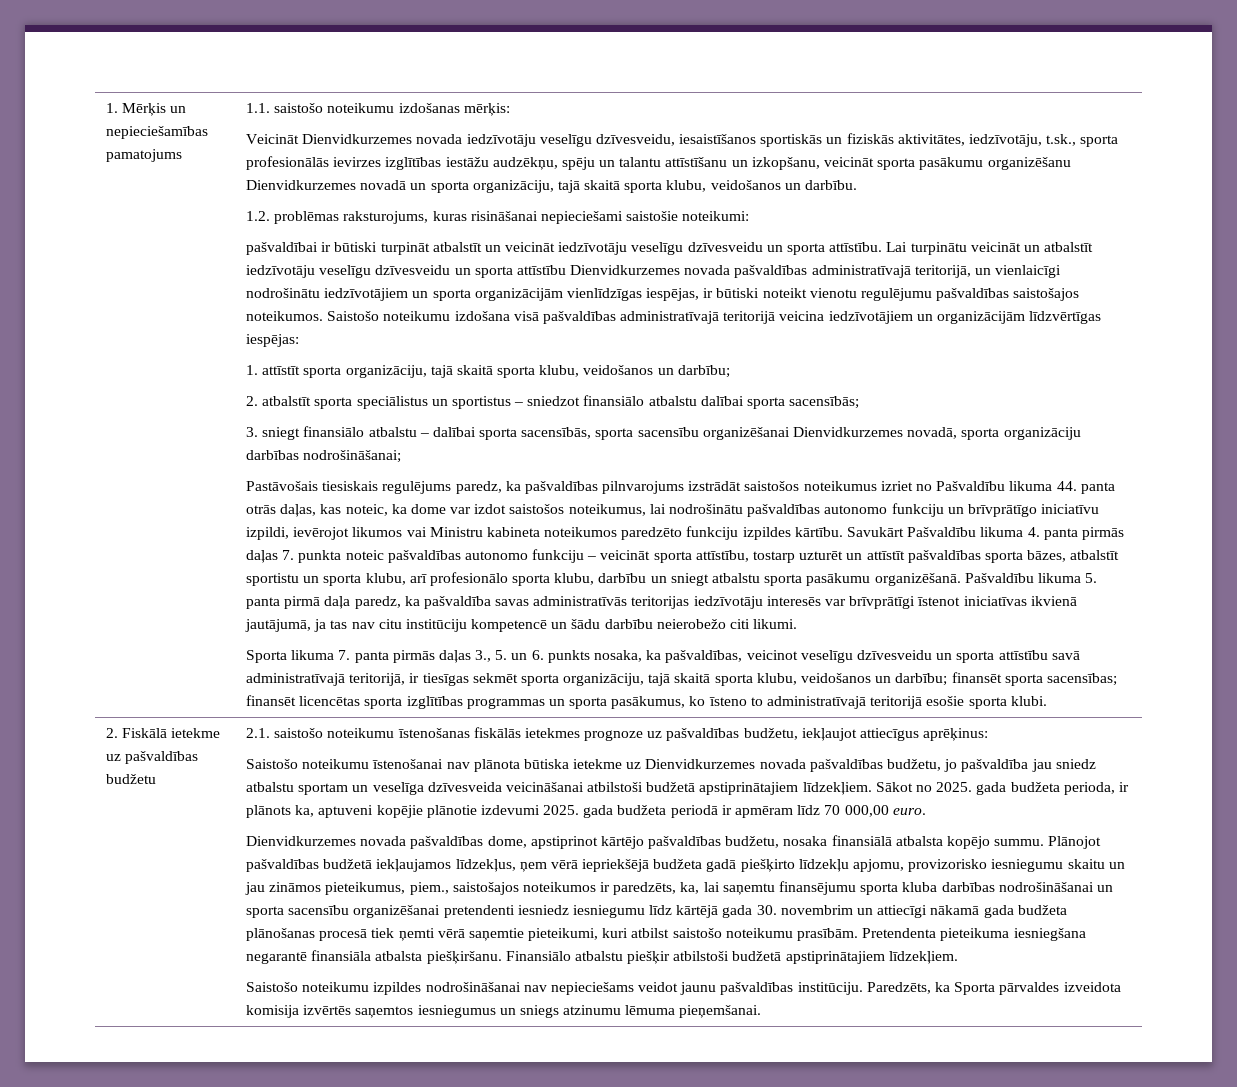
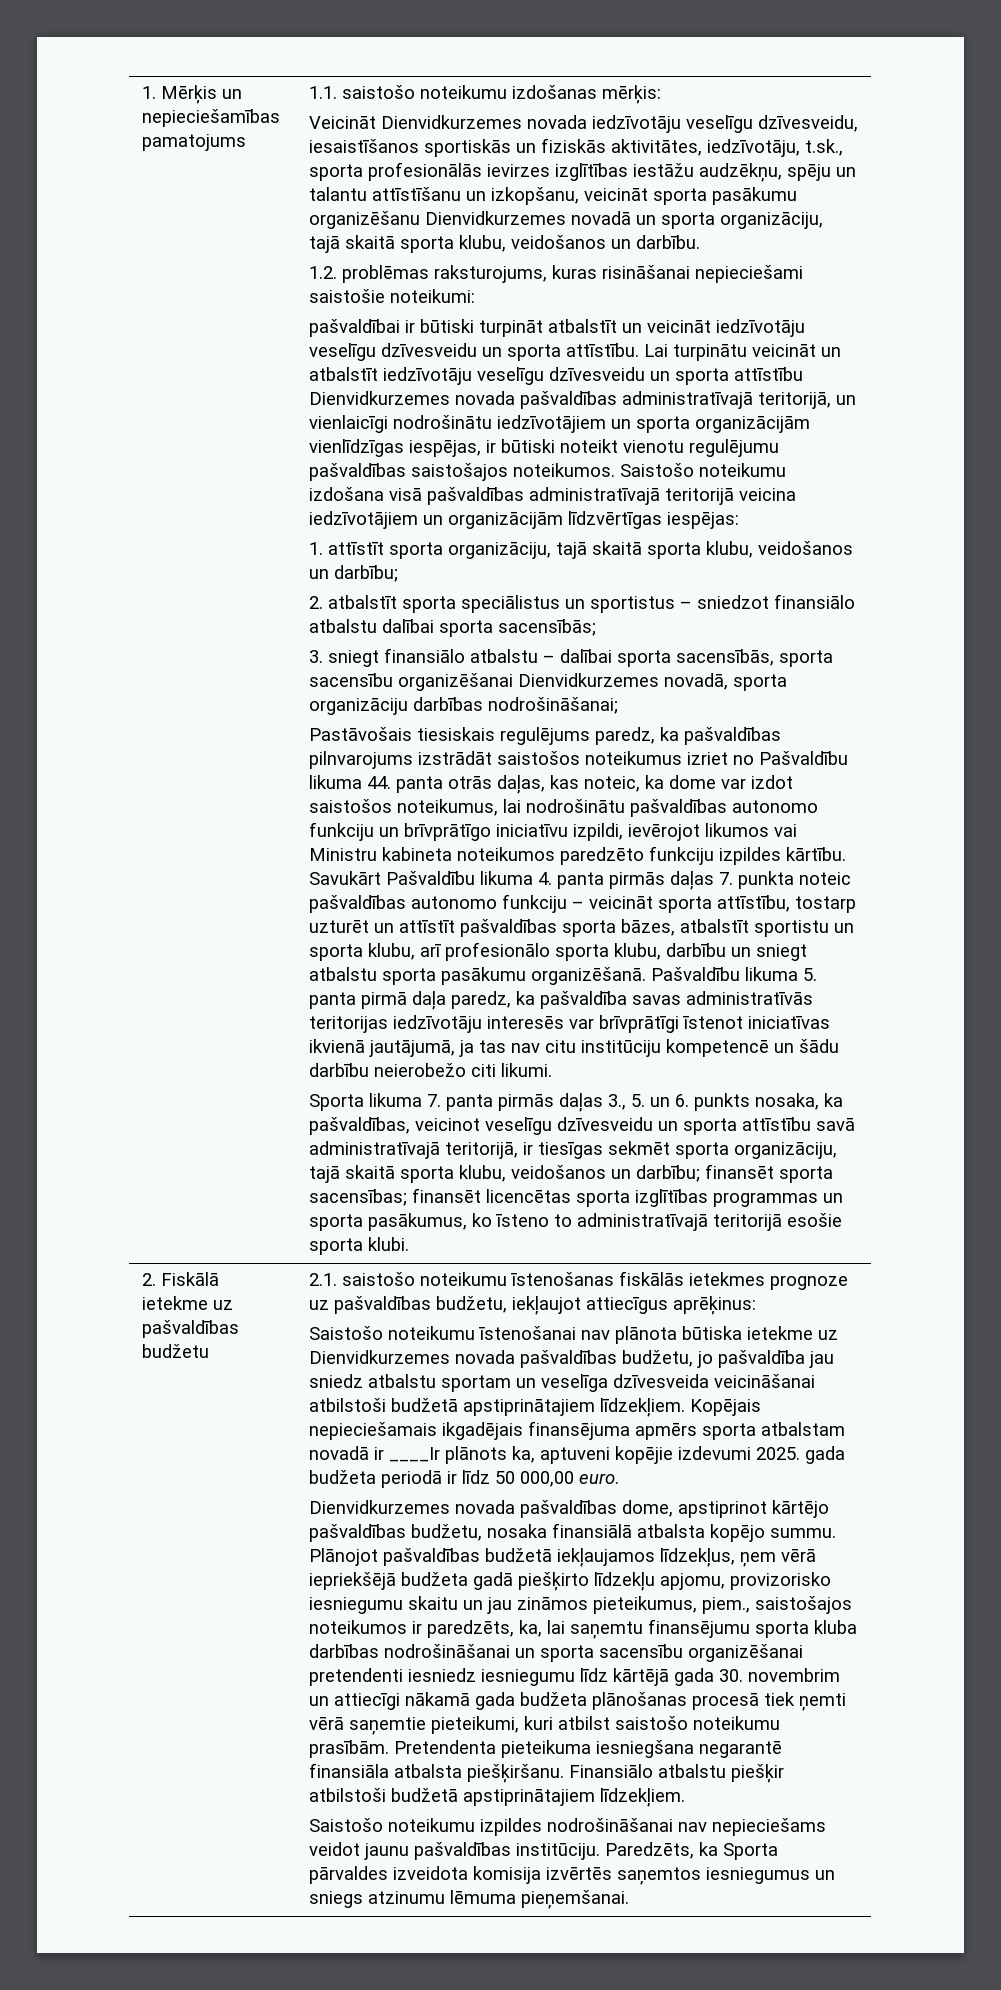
[875,782,1129,795] Sākot no 2025. gada budžeta perioda, ir -> [689,1399,761,1416] [308,1421,845,1440] [308,1446,440,1462] Kopējais nepieciešamais ikgadējais finansējuma apmērs sporta atbalstam novadā ir ____Ir
[426,805,477,818] plānotie -> (673, 1455) none
[735,805,841,818] apmēram līdz 70 -> [461,1470,515,1484] līdz 50

